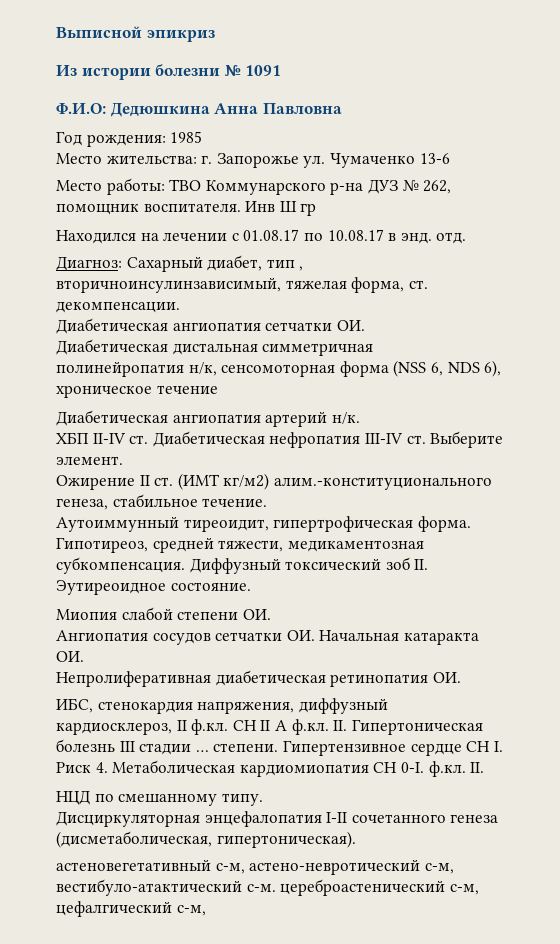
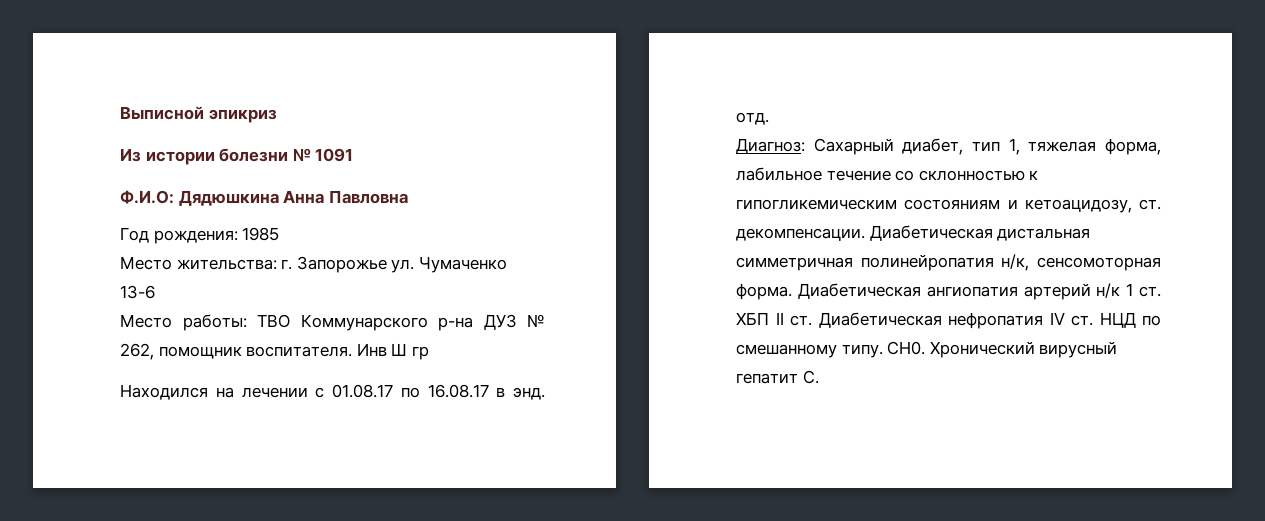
[110,103,210,117] Дедюшкина -> [178,190,279,206] Дядюшкина
[327,229,384,241] 10.08.17 -> [427,384,489,398] 16.08.17
[299,266,304,271] [56,277,428,293] [56,301,180,313] [56,318,365,334] , вторичноинсулинзависимый, тяжелая форма, ст. декомпенсации. // Диабетическая ангиопатия сетчатки ОИ. // -> [1008,138,1161,155] [736,167,1039,181] [736,199,1161,213] [736,228,865,241] 1, тяжелая форма, лабильное течение со склонностью к гипогликемическим состояниям и кетоацидозу, ст. декомпенсации.
[339,360,502,377] [56,385,218,398] [56,410,360,427] [56,431,504,448] [56,456,123,465] [56,473,492,490] [56,494,268,510] [56,516,471,532] [56,537,424,553] [56,557,429,574] [56,580,251,595] [56,607,271,620] [56,630,479,645] [56,651,84,662] [56,670,461,687] [56,698,388,714] [56,719,483,735] [56,739,503,756] [56,760,485,777] [56,790,263,806] [56,811,499,827] [56,831,356,848] [56,859,454,875] [56,879,479,896] [56,901,206,917] форма (NSS 6, NDS 6), хроническое течение // Диабетическая ангиопатия артерий н/к. // ХБП II-IV ст. Диабетическая нефропатия III-IV ст. Выберите элемент. // Ожирение II ст. (ИМТ кг/м2) алим.-конституционального генеза, стабильное течение. // Аутоиммунный тиреоидит, гипертрофическая форма. Гипотиреоз, средней тяжести, медикаментозная субкомпенсация. Диффузный токсический зоб II. Эутиреоидное состояние. // Миопия слабой степени ОИ. // Ангиопатия сосудов сетчатки ОИ. Начальная катаракта ОИ. // Непролиферативная диабетическая ретинопатия ОИ. // ИБС, стенокардия напряжения, диффузный кардиосклероз, II ф.кл. СН II А ф.кл. II. Гипертоническая болезнь III стадии … степени. Гипертензивное сердце СН I. Риск 4. Метаболическая кардиомиопатия СН 0-I. ф.кл. II. // НЦД по смешанному типу. // Дисциркуляторная энцефалопатия I-II сочетанного генеза (дисметаболическая, гипертоническая). // астеновегетативный с-м, астено-невротический с-м, вестибуло-атактический с-м. цереброастенический с-м, цефалгический с-м, -> [736,283,1161,300] [736,312,1161,329] [736,341,1118,358] [736,370,819,384] форма. Диабетическая ангиопатия артерий н/к 1 ст. ХБП II ст. Диабетическая нефропатия IV ст. НЦД по смешанному типу. СН0. Хронический вирусный гепатит С.

